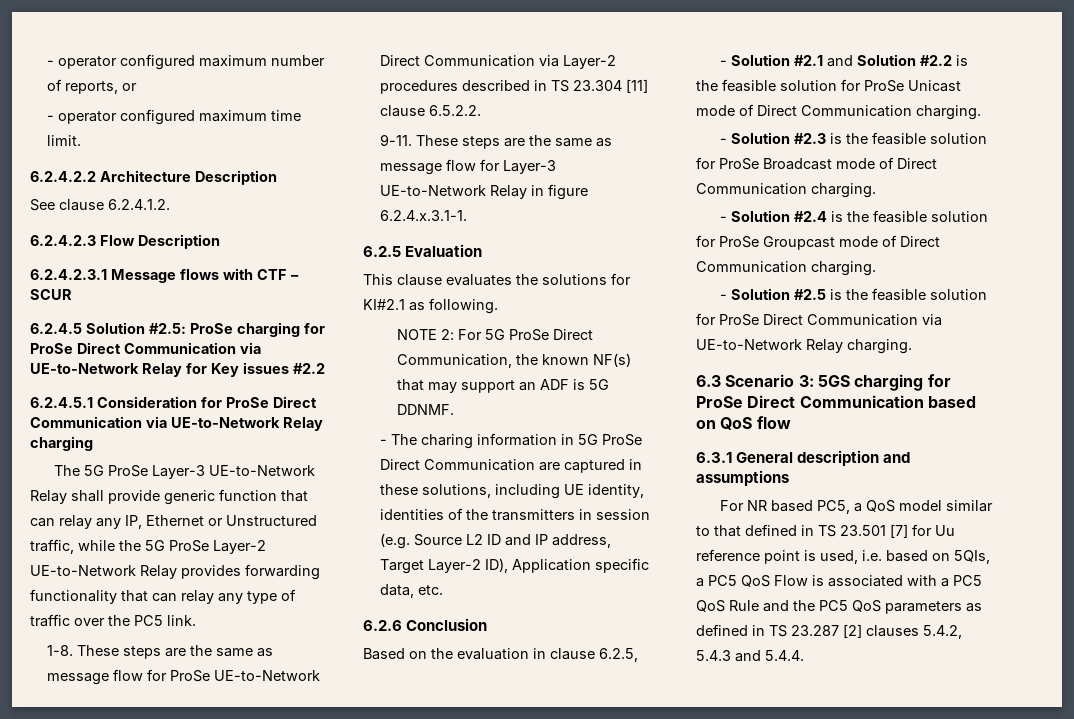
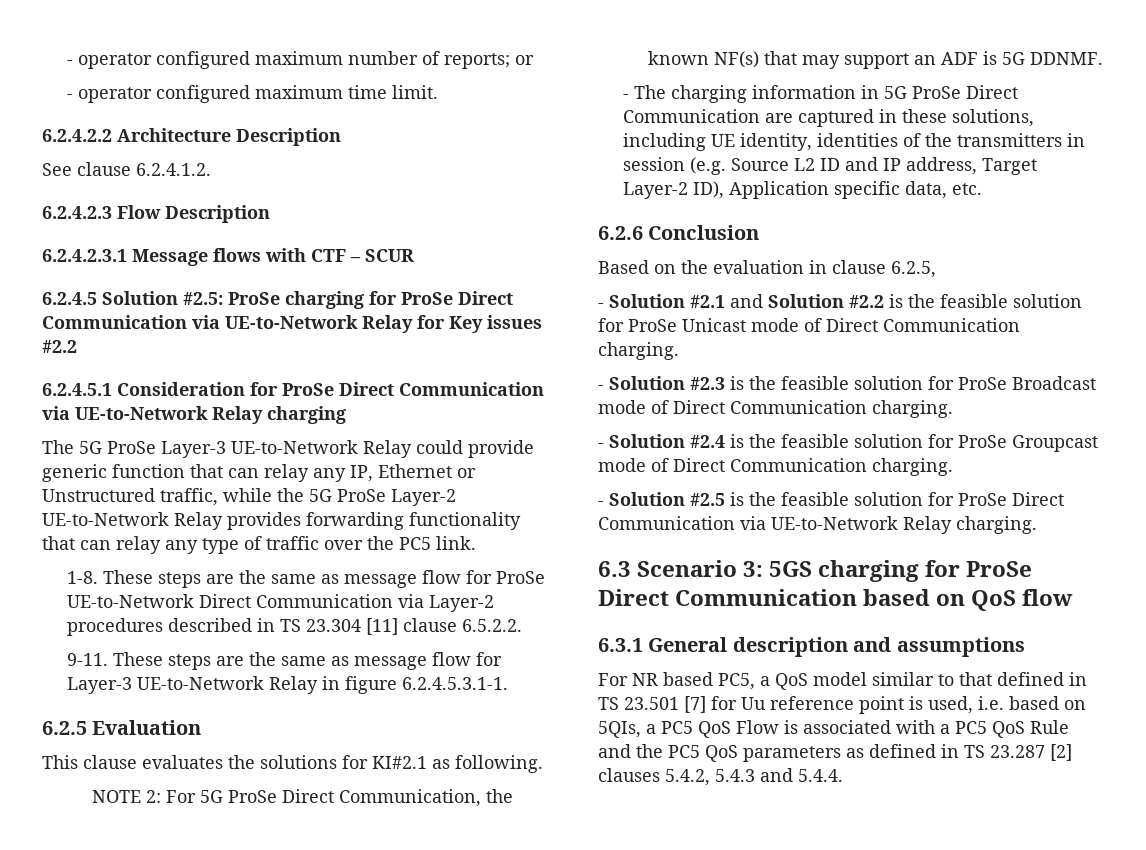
[65,81,119,94] reports, -> [443,53,510,69] reports;
[71,490,104,502] shall -> [416,440,463,454] could
[380,210,468,221] 6.2.4.x.3.1-1. -> [401,677,508,690] 6.2.4.5.3.1-1.
[421,434,474,449] charing -> [670,85,747,103] charging

